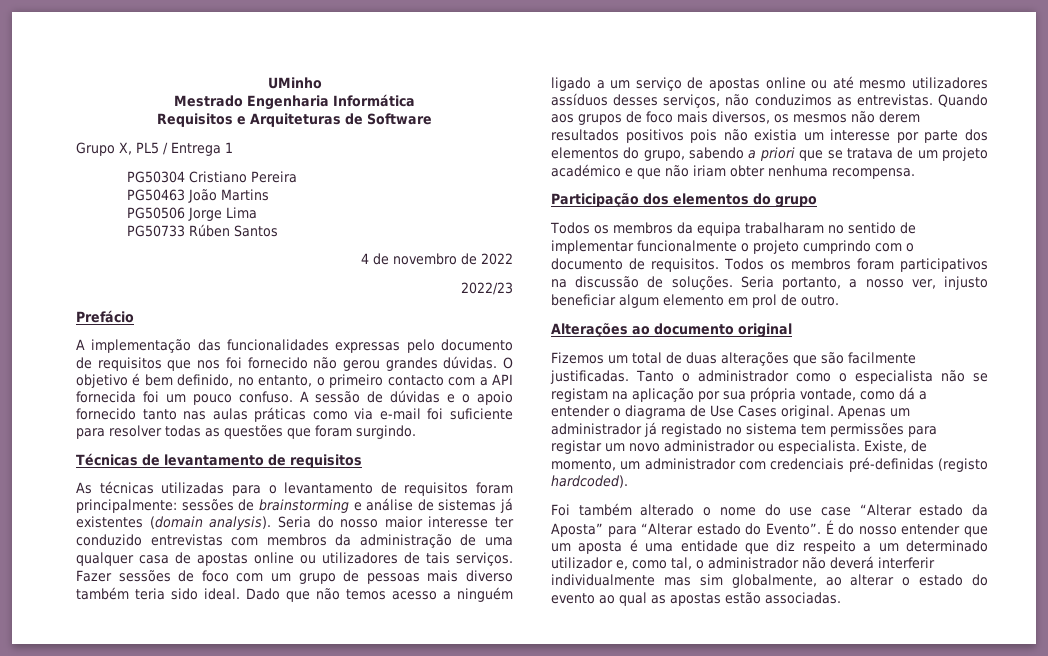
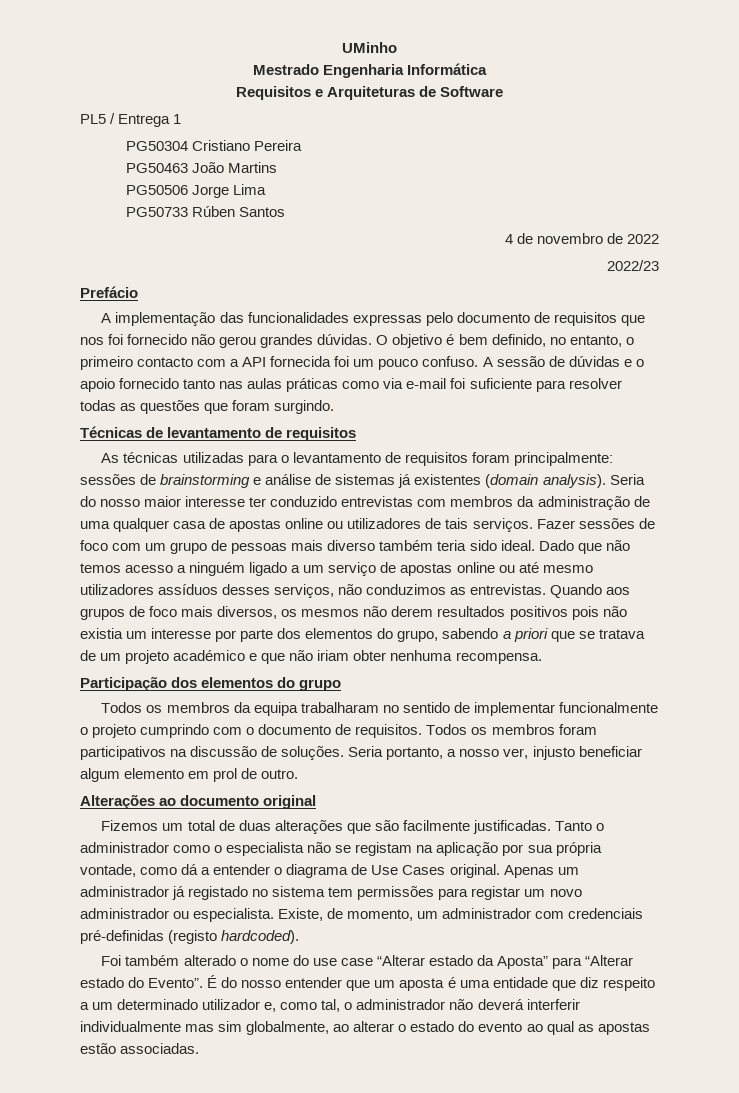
[76,142,132,156] Grupo X, -> (504, 91) none

